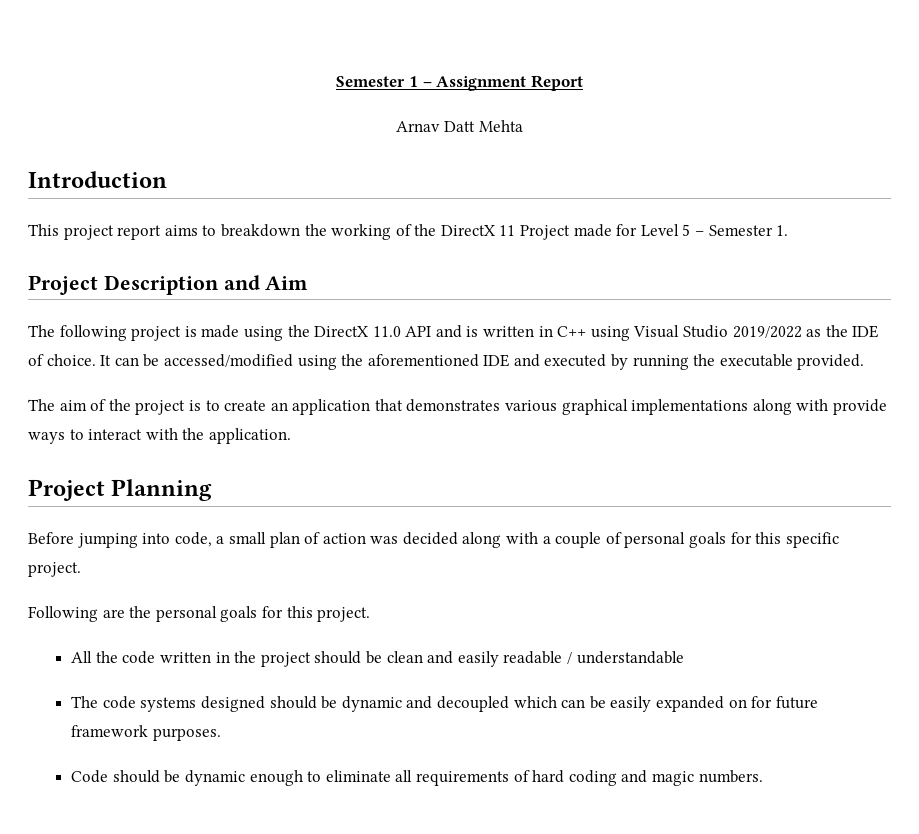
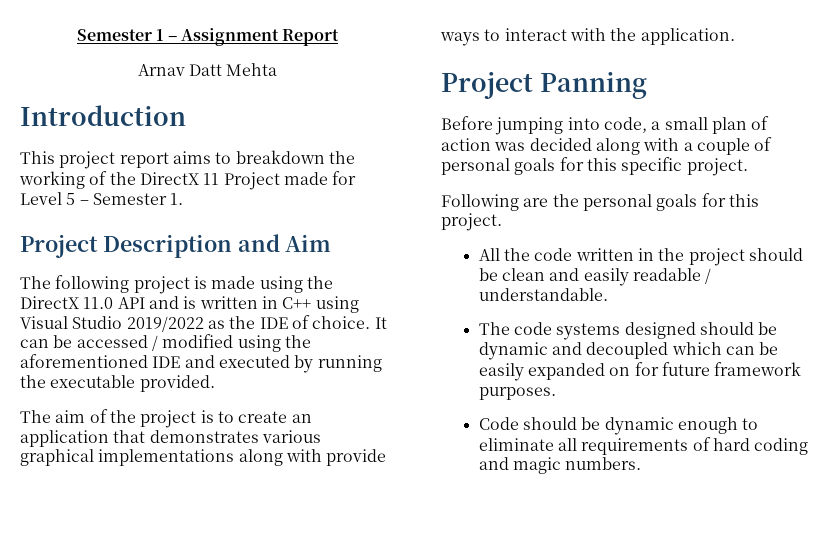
[163,354,293,367] accessed/modified -> [76,334,234,351] accessed / modified
[111,479,213,501] Planning -> [539,72,647,99] Panning
[576,651,684,664] understandable -> [478,288,608,301] understandable.

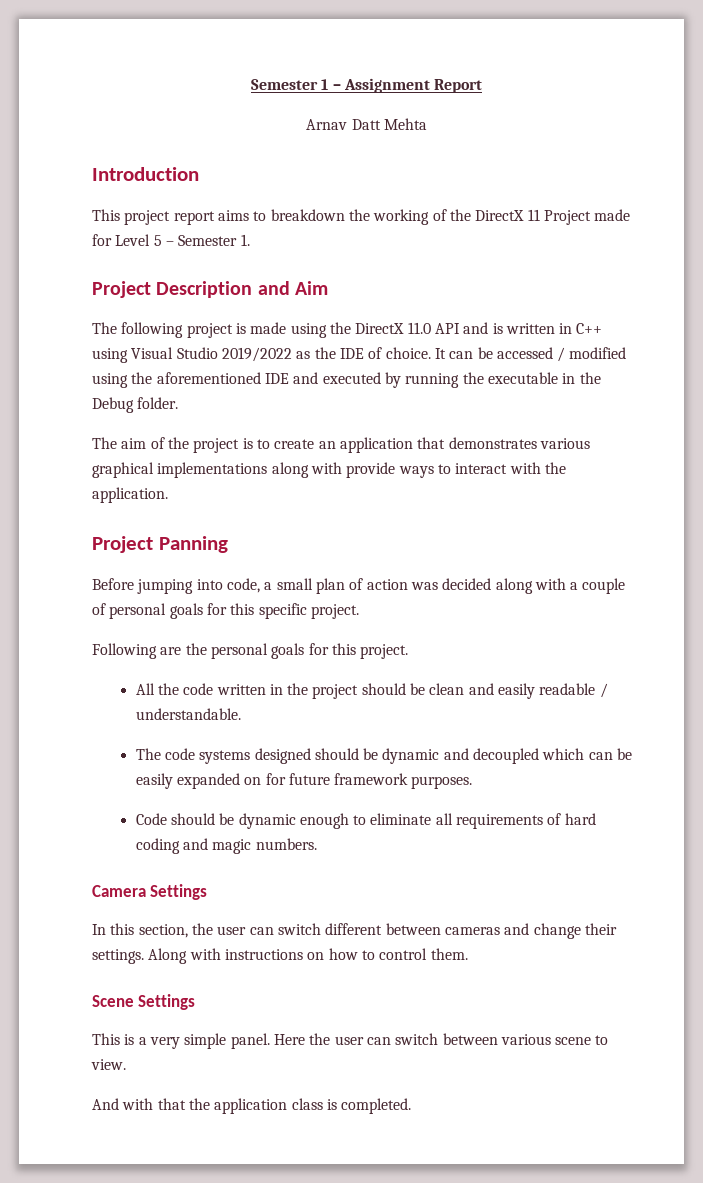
[139,375,215,392] provided. -> [562,372,601,384] [92,397,179,413] in the Debug folder.
(642, 463) none -> [92,884,208,900] [92,923,617,939] [92,948,468,964] [92,994,196,1010] [92,1033,609,1049] [91,1059,126,1070] [92,1098,412,1114] // Camera Settings // In this section, the user can switch different between cameras and change their settings. Along with instructions on how to control them. // Scene Settings // This is a very simple panel. Here the user can switch between various scene to view. // And with that the application class is completed.

